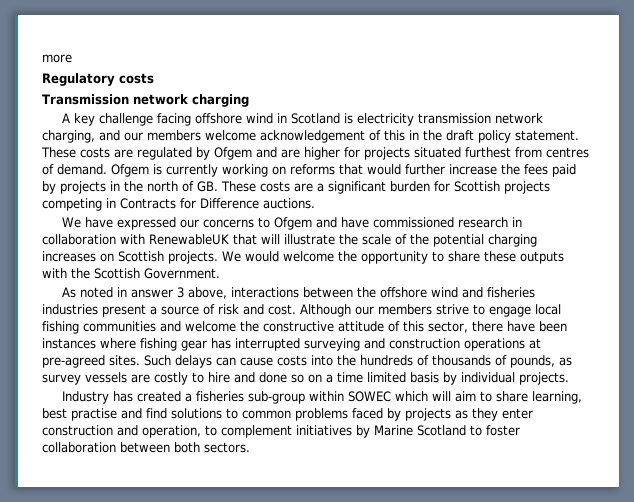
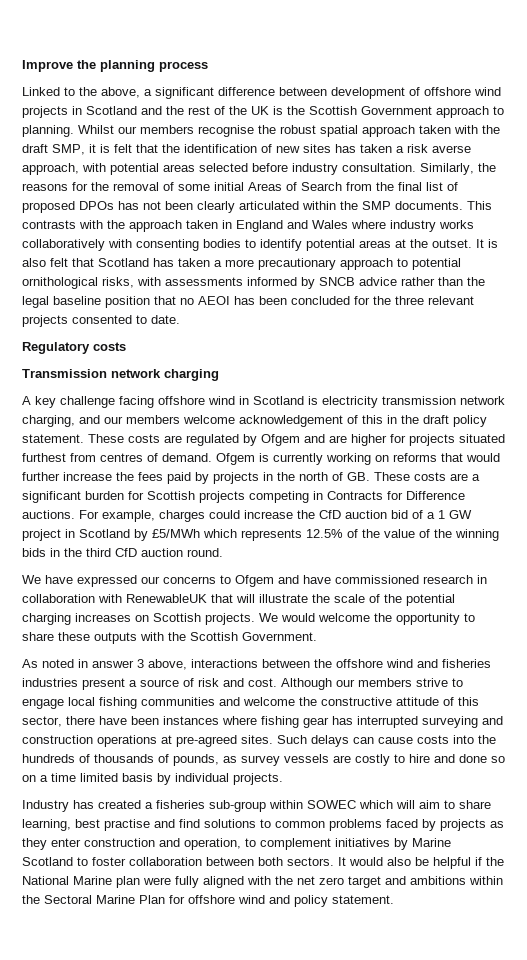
[42,54,72,63] more -> [22,60,208,72] [22,87,501,99] [22,106,504,118] [22,125,500,137] [22,144,471,155] [22,163,496,175] [22,182,458,191] [22,201,492,213] [22,220,474,232] [22,239,498,251] [22,258,461,270] [22,277,485,289] [22,296,474,308] [22,315,180,327] Improve the planning process // Linked to the above, a significant difference between development of offshore wind projects in Scotland and the rest of the UK is the Scottish Government approach to planning. Whilst our members recognise the robust spatial approach taken with the draft SMP, it is felt that the identification of new sites has taken a risk averse approach, with potential areas selected before industry consultation. Similarly, the reasons for the removal of some initial Areas of Search from the final list of proposed DPOs has not been clearly articulated within the SMP documents. This contrasts with the approach taken in England and Wales where industry works collaboratively with consenting bodies to identify potential areas at the outset. It is also felt that Scotland has taken a more precautionary approach to potential ornithological risks, with assessments informed by SNCB advice rather than the legal baseline position that no AEOI has been concluded for the three relevant projects consented to date.
(315, 203) none -> [79,510,472,522] [22,529,499,541] [22,548,223,557] For example, charges could increase the CfD auction bid of a 1 GW project in Scotland by £5/MWh which represents 12.5% of the value of the winning bids in the third CfD auction round.
(250, 447) none -> [338,857,504,869] [22,876,503,888] [22,895,394,907] It would also be helpful if the National Marine plan were fully aligned with the net zero target and ambitions within the Sectoral Marine Plan for offshore wind and policy statement.

